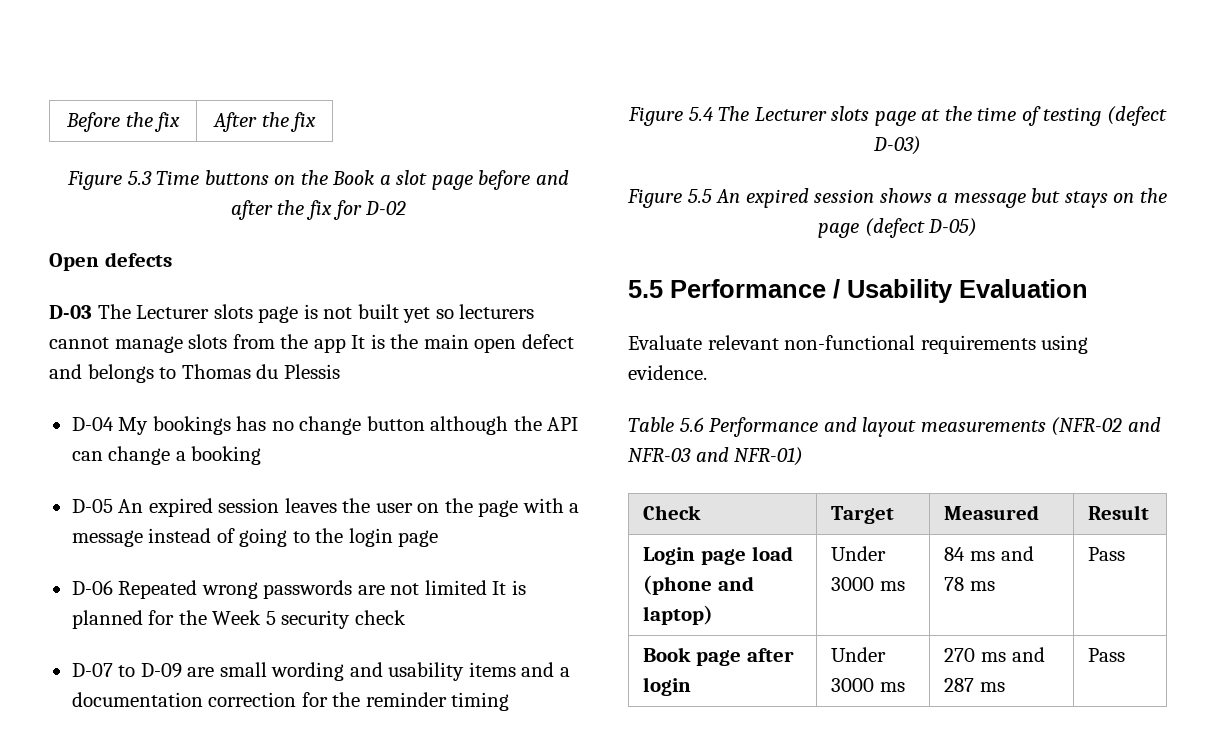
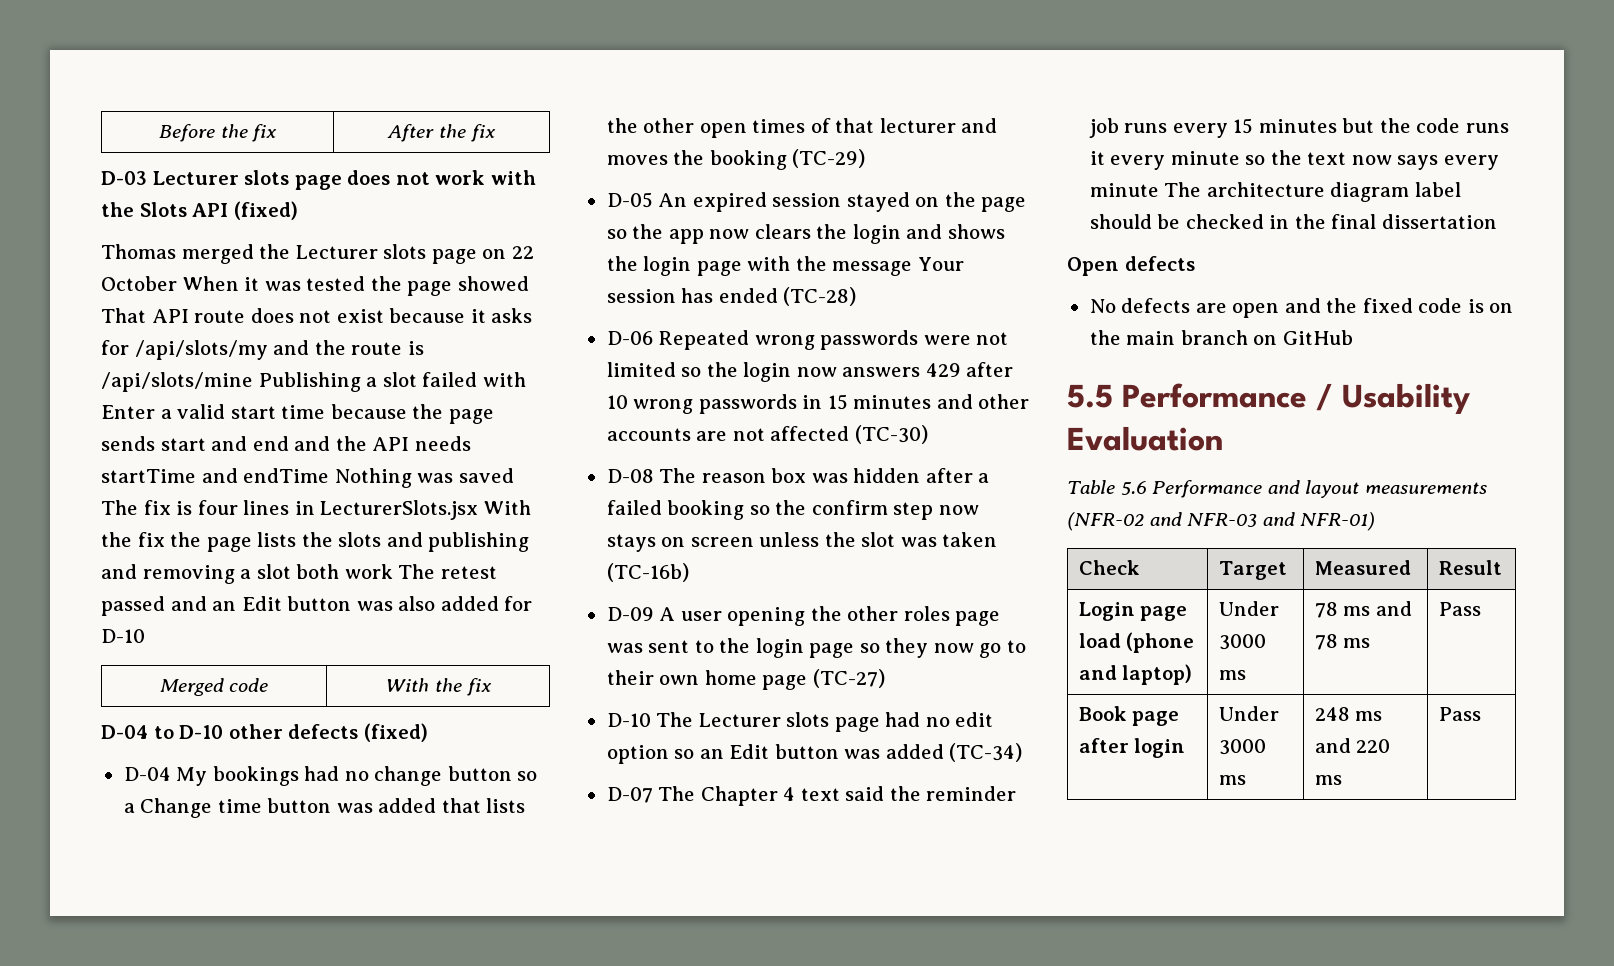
[67,170,569,190] [230,200,407,220] [49,252,172,271] // Figure 5.3 Time buttons on the Book a slot page before and after the fix for D-02 // Open defects -> (496, 133) none
[97,304,535,323] [49,334,574,353] [49,364,340,383] The Lecturer slots page is not built yet so lecturers cannot manage slots from the app It is the main open defect and belongs to Thomas du Plessis -> [152,170,536,190] [101,201,298,220] [101,244,534,264] [101,276,529,296] [101,308,533,323] [101,340,424,360] [101,372,526,392] [101,404,494,424] [101,436,471,451] [101,468,514,488] [101,500,531,520] [101,532,530,552] [101,564,497,584] [101,596,533,616] [101,629,145,643] [159,678,269,696] [385,678,492,696] [101,723,428,742] Lecturer slots page does not work with the Slots API (fixed) // Thomas merged the Lecturer slots page on 22 October When it was tested the page showed That API route does not exist because it asks for /api/slots/my and the route is /api/slots/mine Publishing a slot failed with Enter a valid start time because the page sends start and end and the API needs startTime and endTime Nothing was saved The fix is four lines in LecturerSlots.jsx With the fix the page lists the slots and publishing and removing a slot both work The retest passed and an Edit button was also added for D-10 // Merged code | With the fix // D-04 to D-10 other defects (fixed)
[236,416,267,431] has -> [304,766,340,781] had
[430,416,579,435] [71,446,262,465] although the API can change a booking -> [517,771,538,781] [123,798,526,818] [606,118,998,138] [606,149,866,170] so a Change time button was added that lists the other open times of that lecturer and moves the booking (TC-29)
[284,498,580,517] [71,528,439,547] [71,580,526,599] [71,610,406,629] [71,662,570,681] [71,692,510,711] [628,106,1167,126] [873,136,921,155] [627,188,1167,208] [817,218,978,238] leaves the user on the page with a message instead of going to the login page // D-06 Repeated wrong passwords are not limited It is planned for the Week 5 security check // D-07 to D-09 are small wording and usability items and a documentation correction for the reminder timing // Figure 5.4 The Lecturer slots page at the time of testing (defect D-03) // Figure 5.5 An expired session shows a message but stays on the page (defect D-05) -> [846,192,1027,212] [606,224,1005,244] [606,256,964,276] [606,287,857,306] [606,330,1009,350] [606,362,1014,382] [606,394,1030,414] [606,425,928,444] [606,468,990,483] [606,500,979,520] [606,532,998,552] [606,563,689,582] [606,606,1001,626] [606,638,1026,658] [606,669,885,690] [606,712,994,732] [606,743,1023,764] [606,786,1017,806] [1088,118,1509,138] [1089,150,1499,170] [1089,182,1461,202] [1089,214,1497,229] [1067,256,1195,276] [1089,298,1514,318] [1089,330,1353,345] stayed on the page so the app now clears the login and shows the login page with the message Your session has ended (TC-28) // D-06 Repeated wrong passwords were not limited so the login now answers 429 after 10 wrong passwords in 15 minutes and other accounts are not affected (TC-30) // D-08 The reason box was hidden after a failed booking so the confirm step now stays on screen unless the slot was taken (TC-16b) // D-09 A user opening the other roles page was sent to the login page so they now go to their own home page (TC-27) // D-10 The Lecturer slots page had no edit option so an Edit button was added (TC-34) // D-07 The Chapter 4 text said the reminder job runs every 15 minutes but the code runs it every minute so the text now says every minute The architecture diagram label should be checked in the final dissertation // Open defects // No defects are open and the fixed code is on the main branch on GitHub
[628,335,1089,354] [628,365,707,380] // Evaluate relevant non-functional requirements using evidence. -> (1223, 438) none
[944,547,966,561] 84 -> [1314,602,1338,618] 78
[944,647,1045,662] [944,678,975,692] 270 ms and 287 -> [1314,707,1383,721] [1314,738,1391,753] 248 ms and 220

